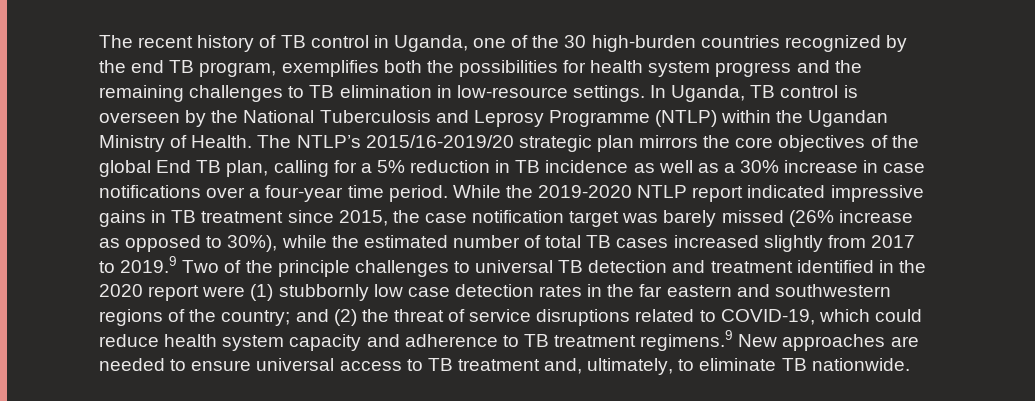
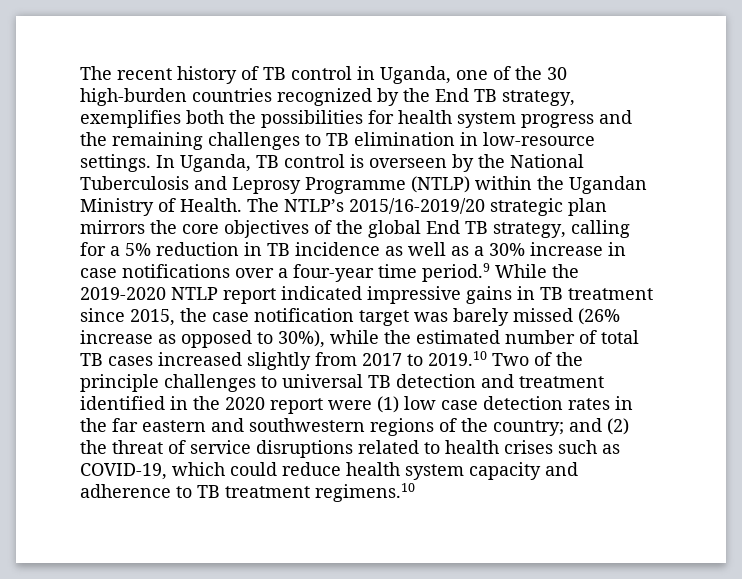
[131,60,277,77] end TB program, -> [435,88,575,106] End TB strategy,
[226,160,269,177] plan, -> [493,222,566,238] strategy,
[388,185,448,202] period. -> [422,263,490,282] period.9
[120,256,178,273] 2019.9 -> [428,351,487,366] 2019.10
[278,284,369,301] stubbornly -> (399, 404) none
(716, 316) none -> [445,440,620,454] health crises such as
[640,330,919,351] [99,358,910,375] regimens.9 New approaches are needed to ensure universal access to TB treatment and, ultimately, to eliminate TB nationwide. -> [315,483,415,502] regimens.10

